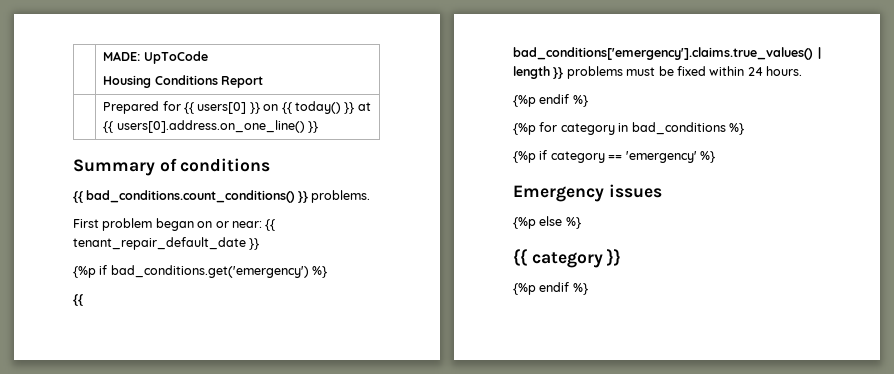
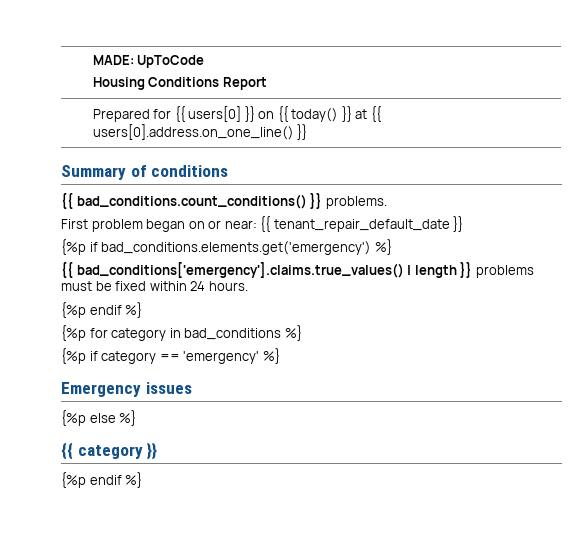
[110,265,309,278] bad_conditions.get('emergency') -> [101,241,372,255] bad_conditions.elements.get('emergency')

